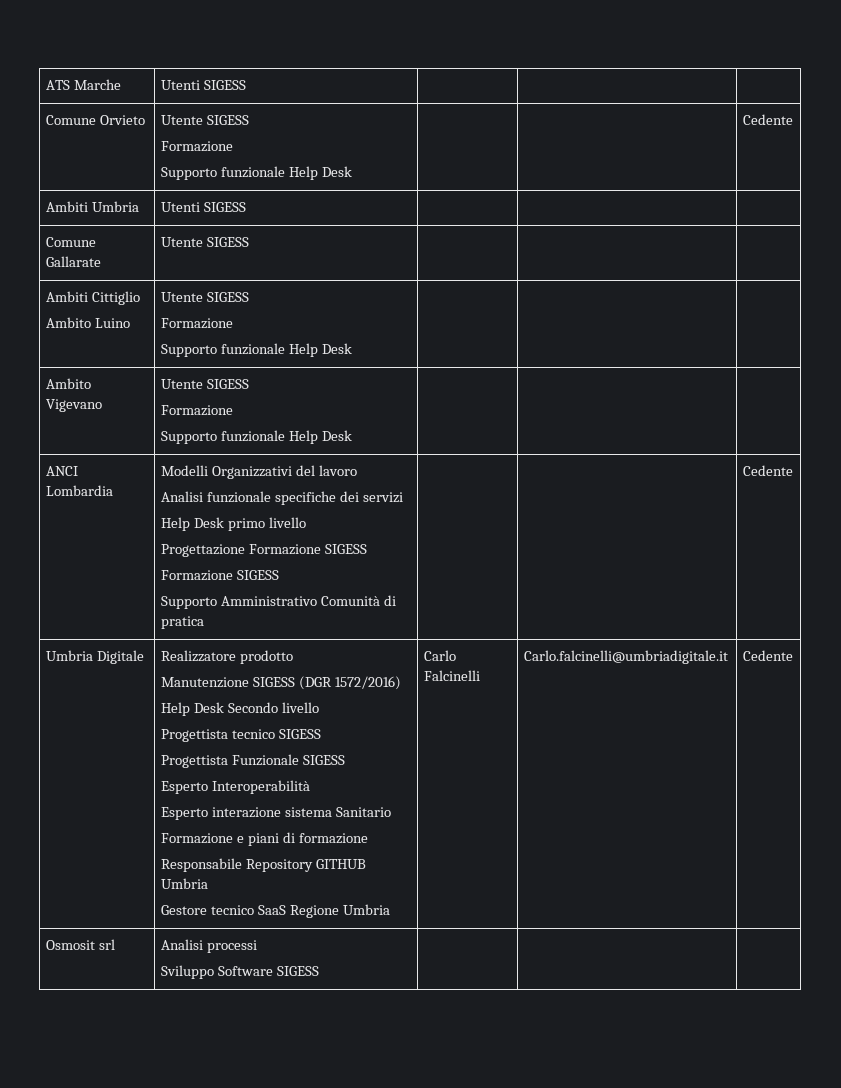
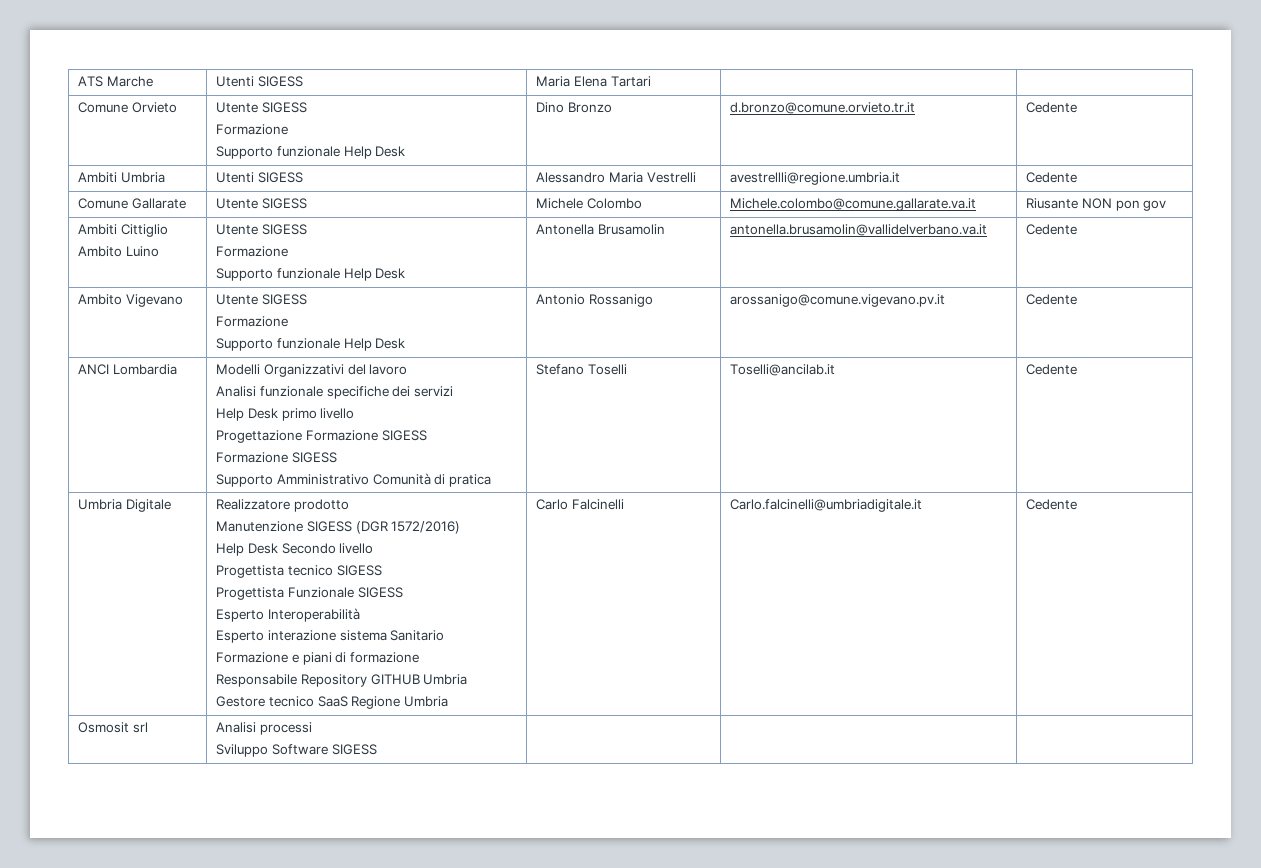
(246, 85) none -> [536,76,651,87] Maria Elena Tartari
(352, 171) | -> [536,102,612,113] [730,102,916,114] Dino Bronzo | d.bronzo@comune.orvieto.tr.it
(246, 207) | | -> [536,172,696,183] [730,172,901,185] [1026,172,1078,183] Alessandro Maria Vestrelli | avestrellli@regione.umbria.it | Cedente
(249, 242) | | -> [536,198,642,209] [730,198,977,211] [1026,198,1167,211] Michele Colombo | Michele.colombo@comune.gallarate.va.it | Riusante NON pon gov
(352, 348) | | -> [536,224,665,235] [730,224,988,236] [1026,224,1078,235] Antonella Brusamolin | antonella.brusamolin@vallidelverbano.va.it | Cedente
(352, 435) | | -> [536,294,653,307] [730,294,946,307] [1026,294,1078,305] Antonio Rossanigo | arossanigo@comune.vigevano.pv.it | Cedente
(204, 622) | -> [536,364,627,375] [730,364,836,376] Stefano Toselli | Toselli@ancilab.it

